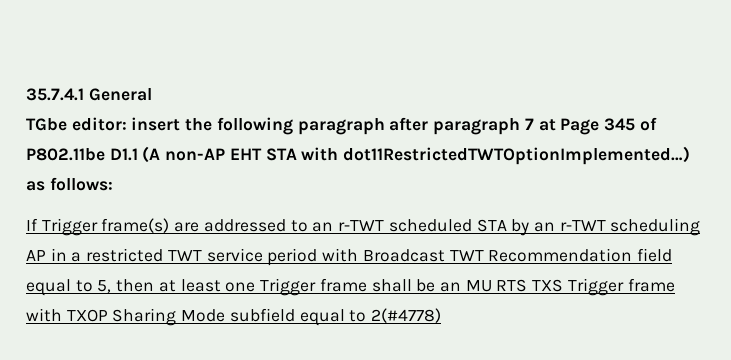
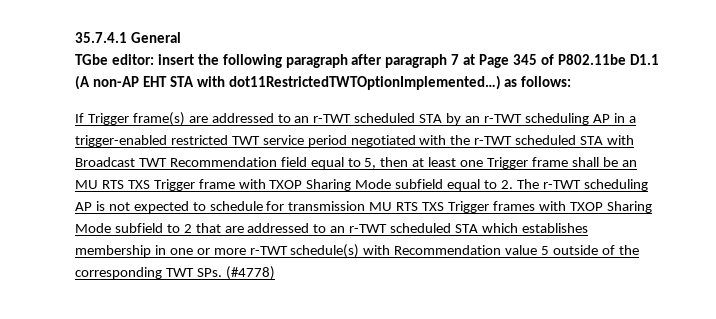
(82, 257) none -> [75,135,167,147] trigger-enabled
(318, 257) none -> [350,135,604,147] negotiated with the r-TWT scheduled STA
[371,308,442,323] 2(#4778) -> [500,179,648,191] [75,201,652,213] [75,223,588,233] [75,244,639,258] [75,266,275,280] 2. The r-TWT scheduling AP is not expected to schedule for transmission MU RTS TXS Trigger frames with TXOP Sharing Mode subfield to 2 that are addressed to an r-TWT scheduled STA which establishes membership in one or more r-TWT schedule(s) with Recommendation value 5 outside of the corresponding TWT SPs. (#4778)

